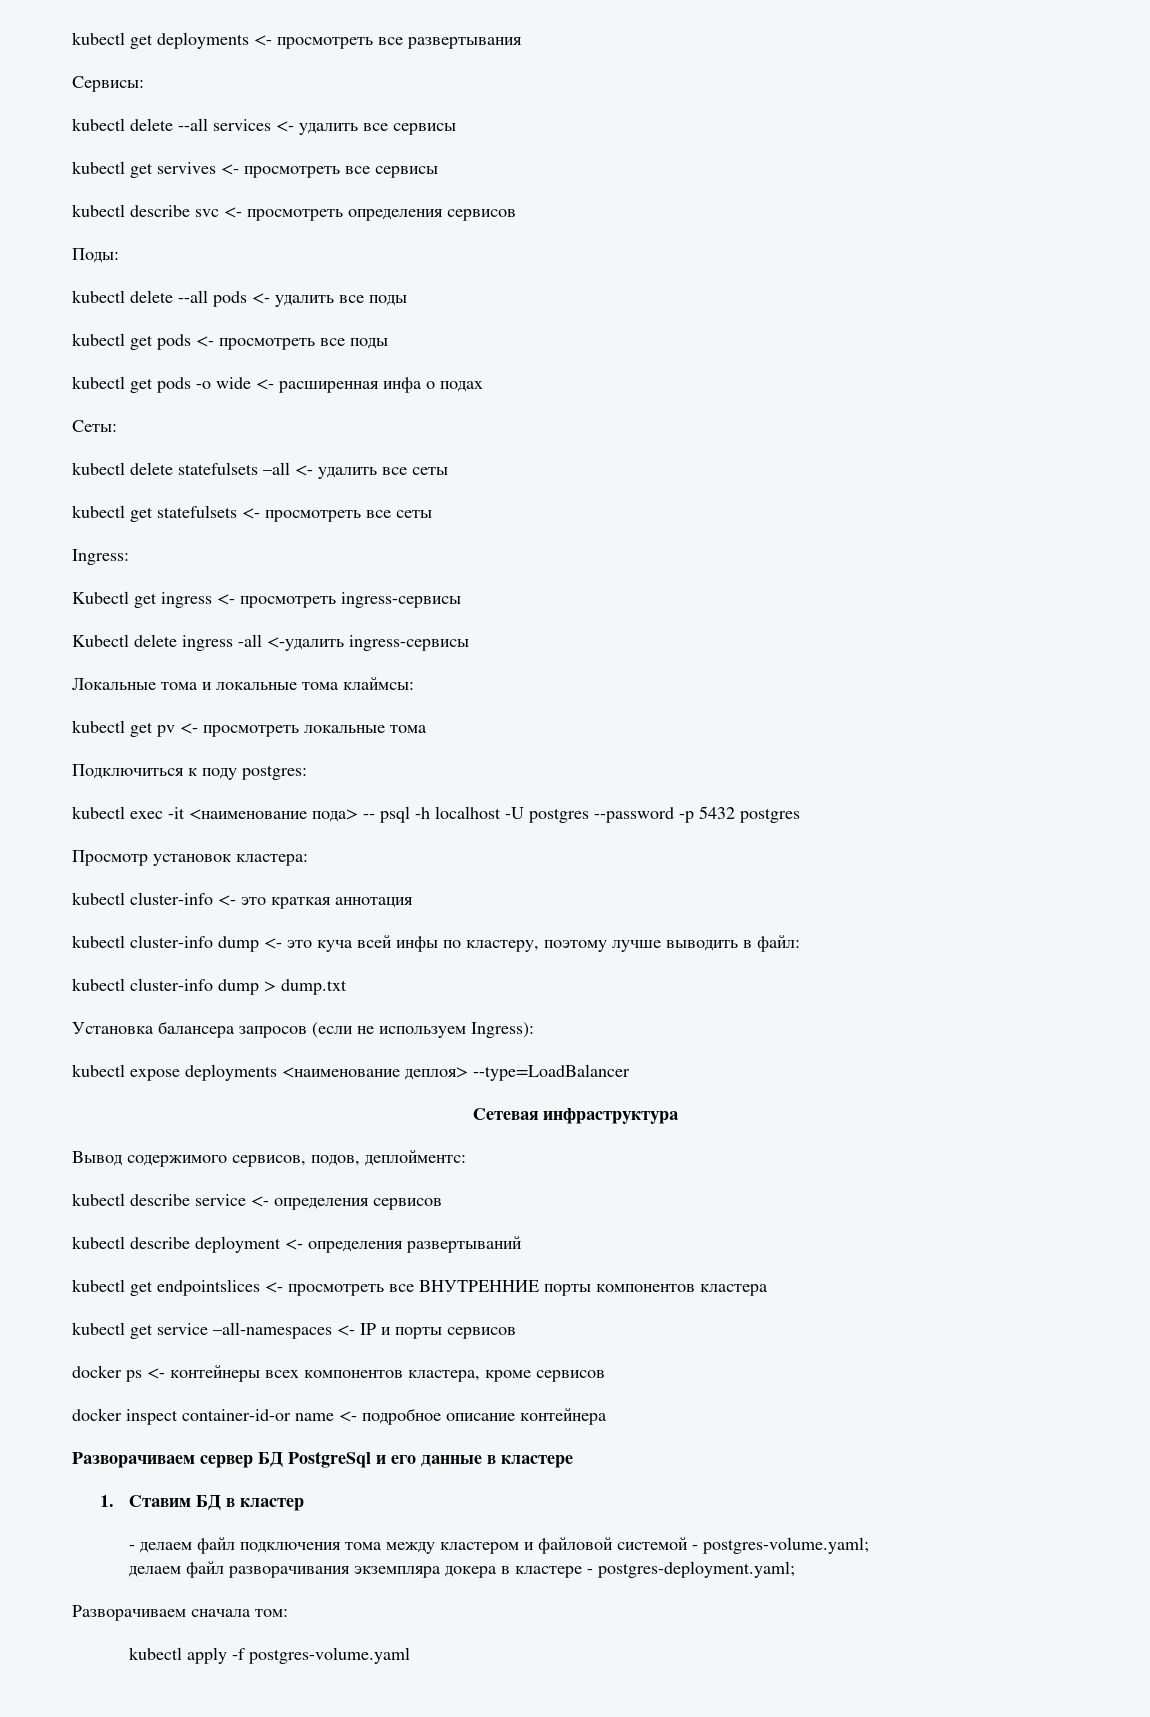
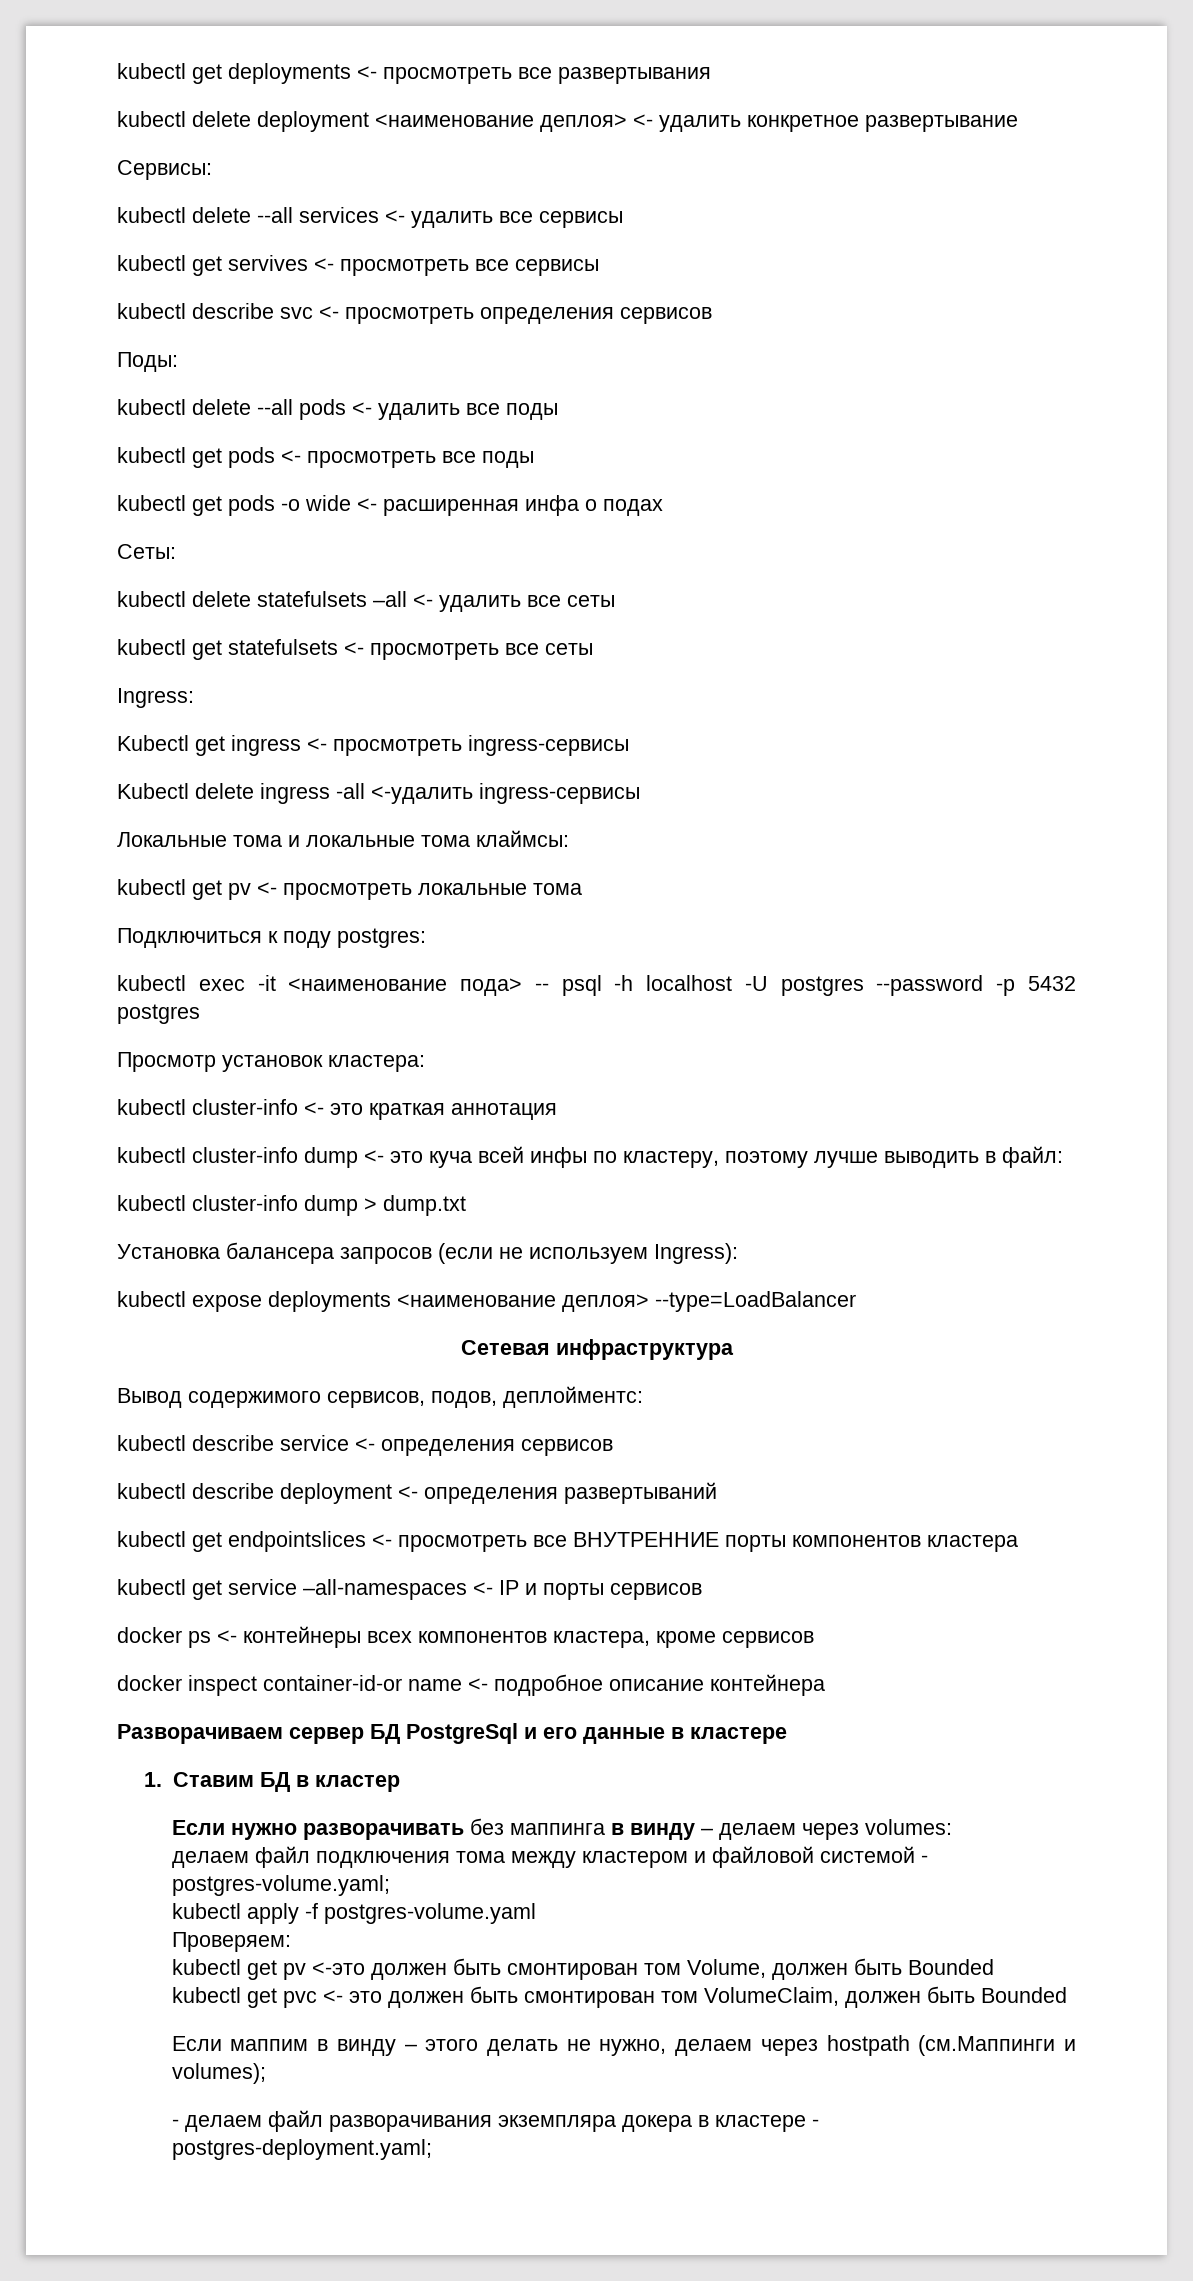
(522, 43) none -> [117,111,1018,132] // kubectl delete deployment <наименование деплоя> <- удалить конкретное развертывание
[128,1545,135,1550] - -> [171,1818,952,1840] Если нужно разворачивать без маппинга в винду – делаем через volumes: //
(869, 1545) none -> [171,1903,536,1924] [171,1932,291,1952] [171,1958,994,1980] [171,1986,1067,2008] [171,2035,1076,2056] [171,2063,266,2084] [171,2119,179,2127] kubectl apply -f postgres-volume.yaml // Проверяем: // kubectl get pv <-это должен быть смонтирован том Volume, должен быть Bounded // kubectl get pvc <- это должен быть смонтирован том VolumeClaim, должен быть Bounded // Если маппим в винду – этого делать не нужно, делаем через hostpath (см.Маппинги и volumes); // -
[72,1605,288,1621] [128,1647,410,1664] // Разворачиваем сначала том: // kubectl apply -f postgres-volume.yaml -> (432, 2149) none

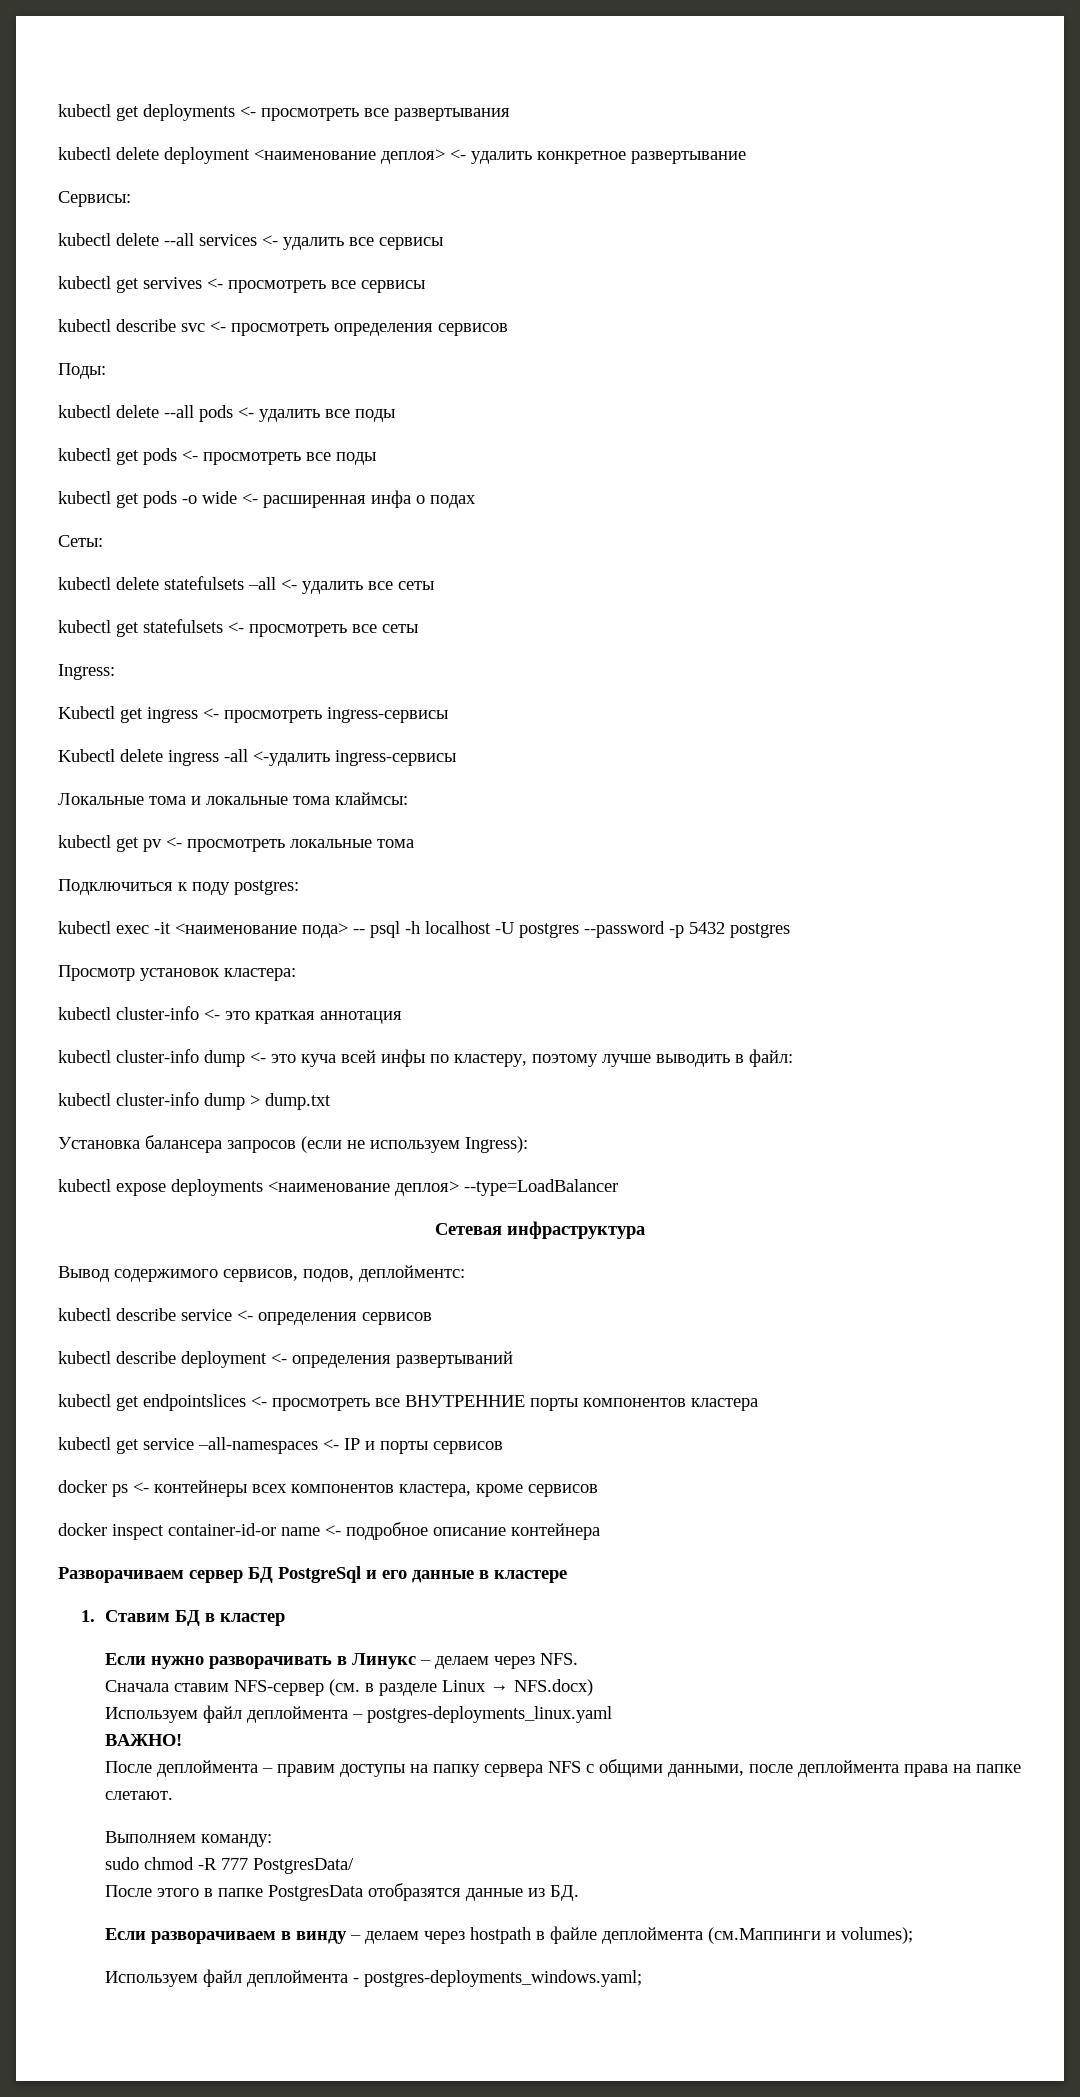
[469,1818,605,1835] без маппинга -> [336,1653,578,1669] [104,1679,593,1696] [104,1705,612,1723] [104,1734,182,1746] [104,1759,1021,1777] [104,1791,173,1800] [104,1831,272,1847] [104,1857,354,1874] [104,1883,579,1901] [104,1928,276,1944] в Линукс – делаем через NFS. // Сначала ставим NFS-сервер (см. в разделе Linux → NFS.docx) // Используем файл деплоймента – postgres-deployments_linux.yaml // ВАЖНО! // После деплоймента – правим доступы на папку сервера NFS с общими данными, после деплоймента права на папке слетают. // Выполняем команду: // sudo chmod -R 777 PostgresData/ // После этого в папке PostgresData отобразятся данные из БД. // Если разворачиваем
[864,1819,952,1835] [171,1846,928,1868] [171,1875,390,1896] [171,1903,536,1924] [171,1932,291,1952] [171,1958,994,1980] [171,1986,1067,2008] [171,2035,1076,2056] [171,2063,266,2084] [171,2110,819,2132] [171,2139,432,2160] volumes: // делаем файл подключения тома между кластером и файловой системой - postgres-volume.yaml; // kubectl apply -f postgres-volume.yaml // Проверяем: // kubectl get pv <-это должен быть смонтирован том Volume, должен быть Bounded // kubectl get pvc <- это должен быть смонтирован том VolumeClaim, должен быть Bounded // Если маппим в винду – этого делать не нужно, делаем через hostpath (см.Маппинги и volumes); // - делаем файл разворачивания экземпляра докера в кластере - postgres-deployment.yaml; -> [469,1926,913,1944] [104,1969,642,1987] hostpath в файле деплоймента (см.Маппинги и volumes); // Используем файл деплоймента - postgres-deployments_windows.yaml;

